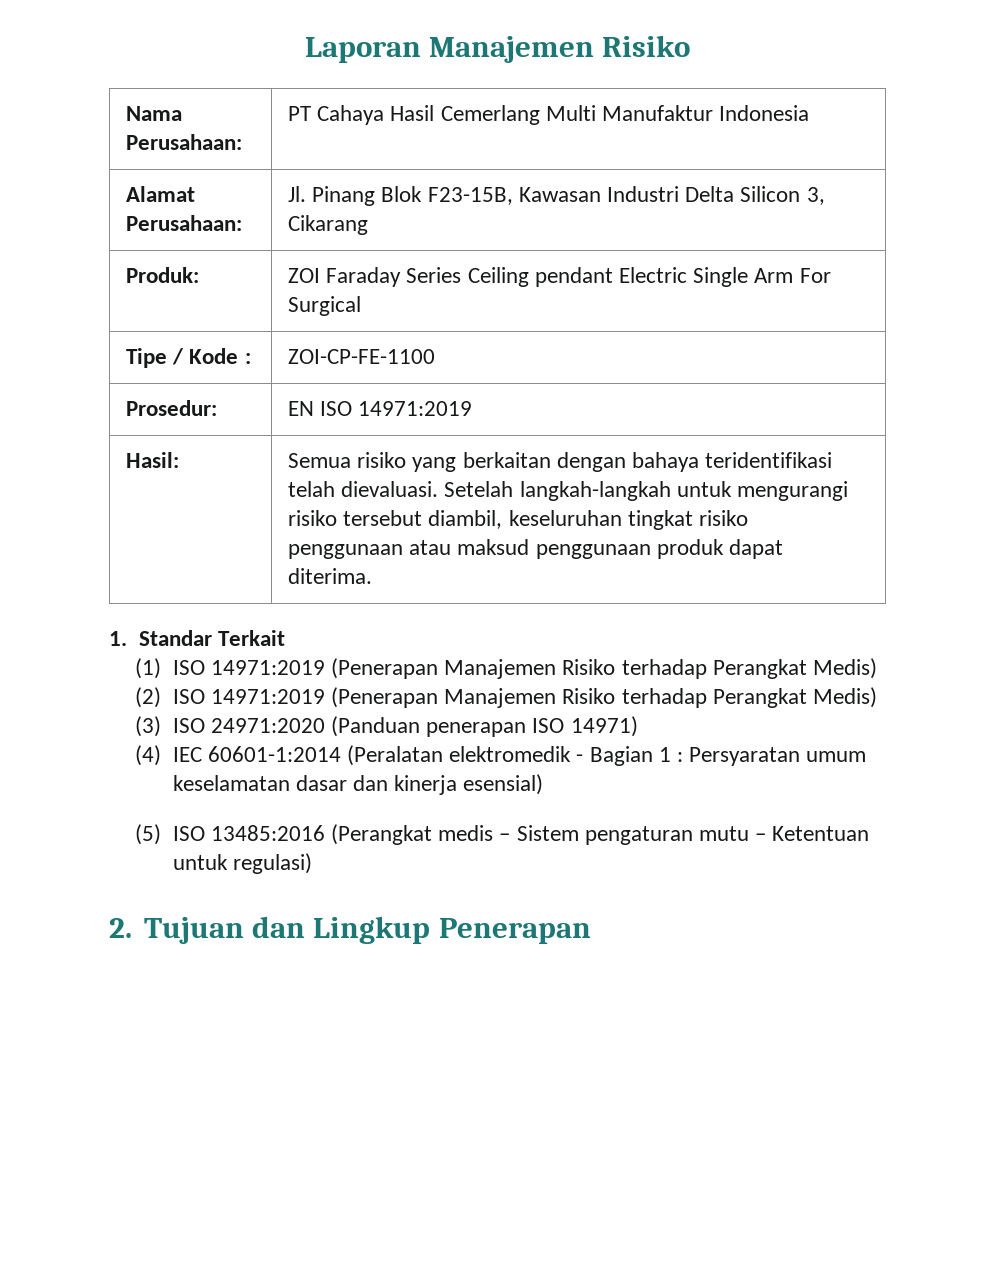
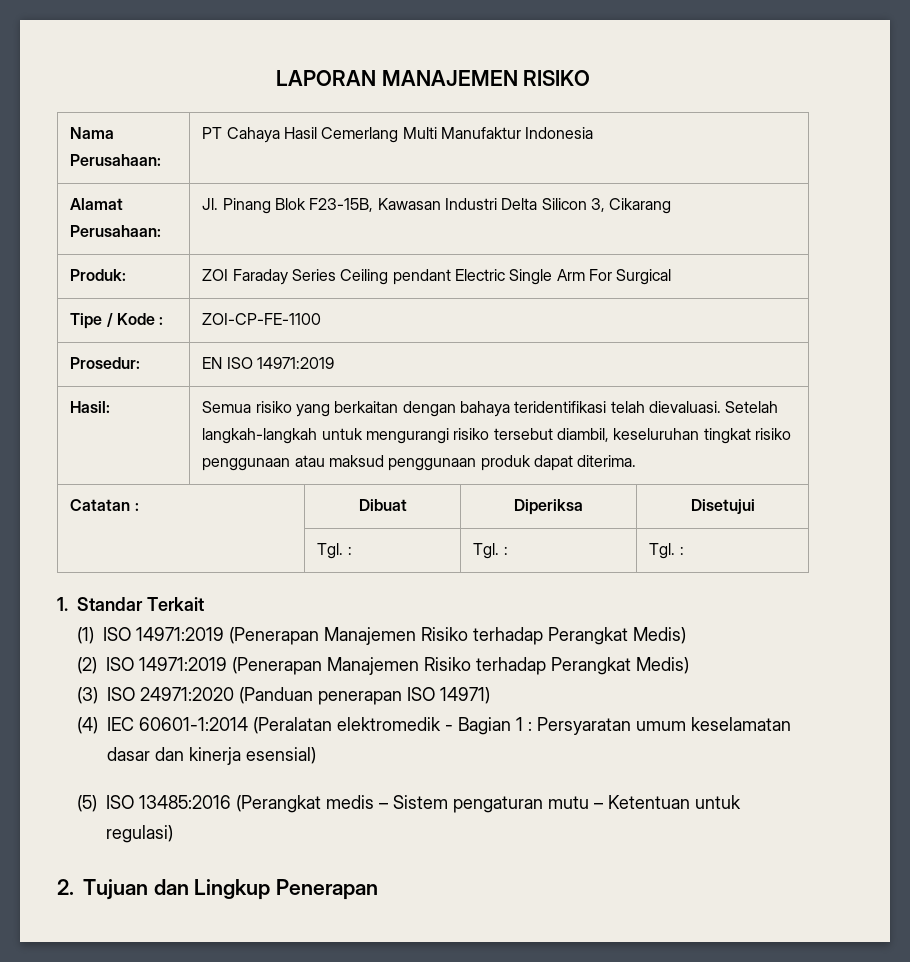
[304,35,691,63] Laporan Manajemen Risiko -> [275,70,591,86] LAPORAN MANAJEMEN RISIKO
(372, 576) none -> [70,499,139,511] [358,499,407,511] [514,499,583,515] [690,499,755,514] [317,543,352,559] [473,543,508,559] [649,543,684,559] // Catatan : | Dibuat | Diperiksa | Disetujui // | Tgl. : | Tgl. : | Tgl. :

